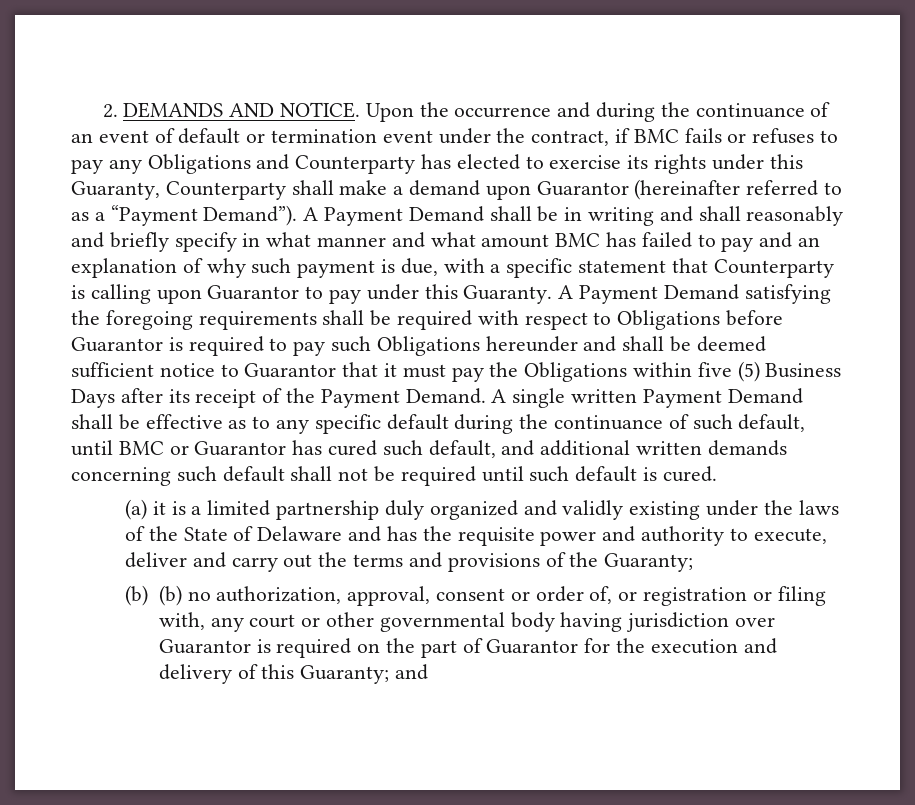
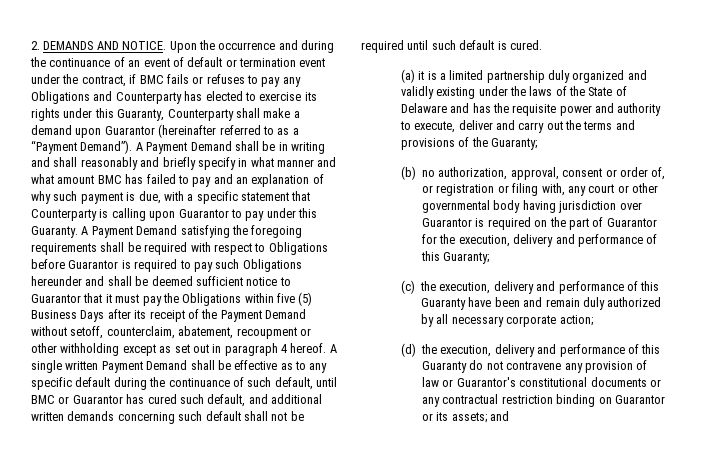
[405,388,486,404] Demand. -> [265,309,306,319] [31,326,311,339] [31,343,327,356] Demand without setoff, counterclaim, abatement, recoupment or other withholding except as set out in paragraph 4 hereof.
[158,585,182,606] (b) -> (416, 173) none
[650,638,777,654] [158,664,232,684] execution and delivery -> [458,234,643,247] execution, delivery and performance
(390, 674) none -> [400,280,660,294] [421,297,662,310] [421,314,593,327] [400,343,661,357] [422,360,648,373] [422,377,661,387] [422,394,665,407] [422,412,487,423] // (c) the execution, delivery and performance of this Guaranty have been and remain duly authorized by all necessary corporate action; // (d) the execution, delivery and performance of this Guaranty do not contravene any provision of law or Guarantor's constitutional documents or any contractual restriction binding on Guarantor or its assets;

